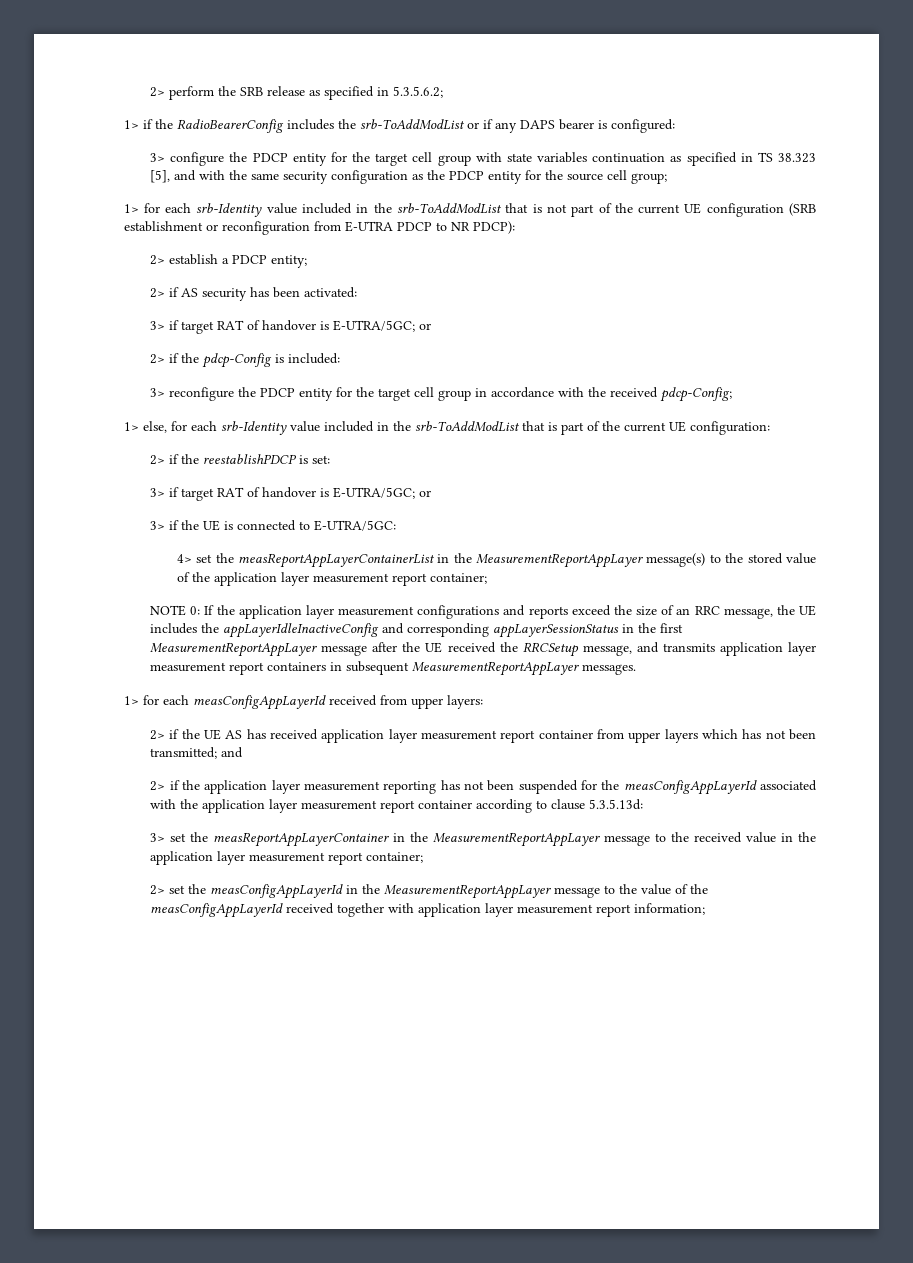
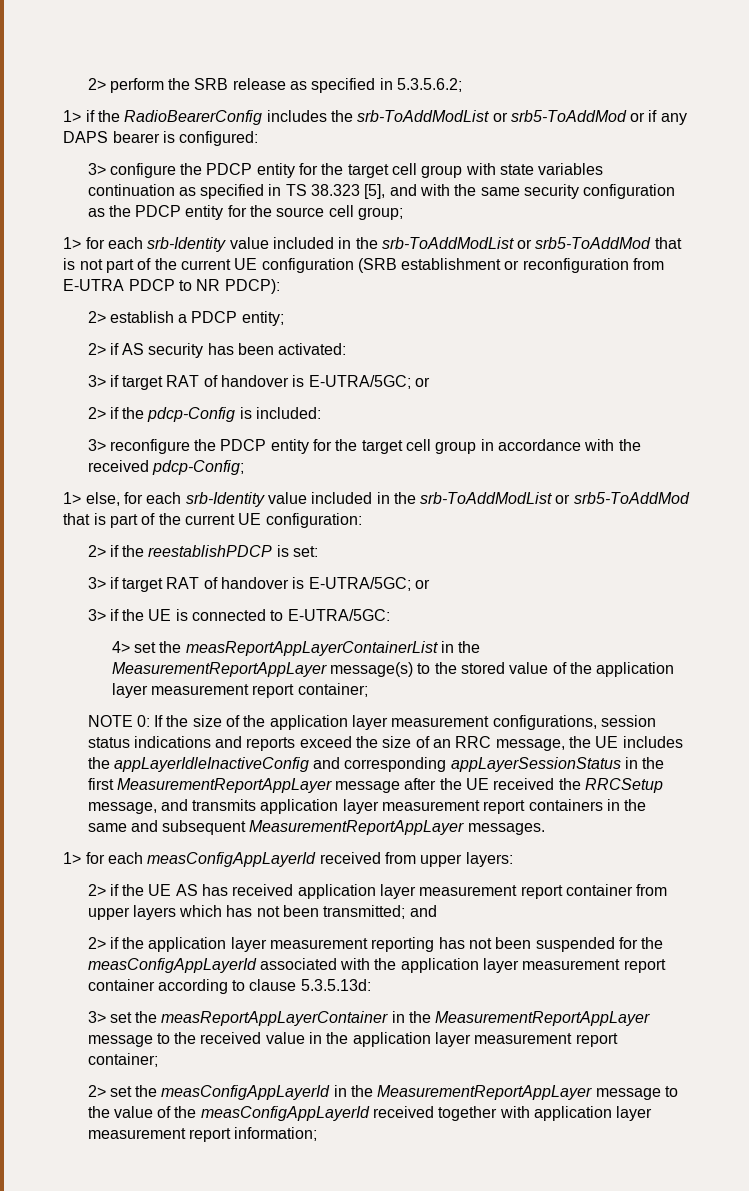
(479, 125) none -> [510,110,646,122] srb5-ToAddMod or
(502, 208) none -> [517,237,652,249] or srb5-ToAddMod
(520, 426) none -> [555,492,690,504] or srb5-ToAddMod
[238,605,500,619] application layer measurement configurations -> [192,715,657,730] [87,736,211,748] size of the application layer measurement configurations, session status indications
(343, 666) none -> [624,799,647,811] [87,820,158,832] the same and

